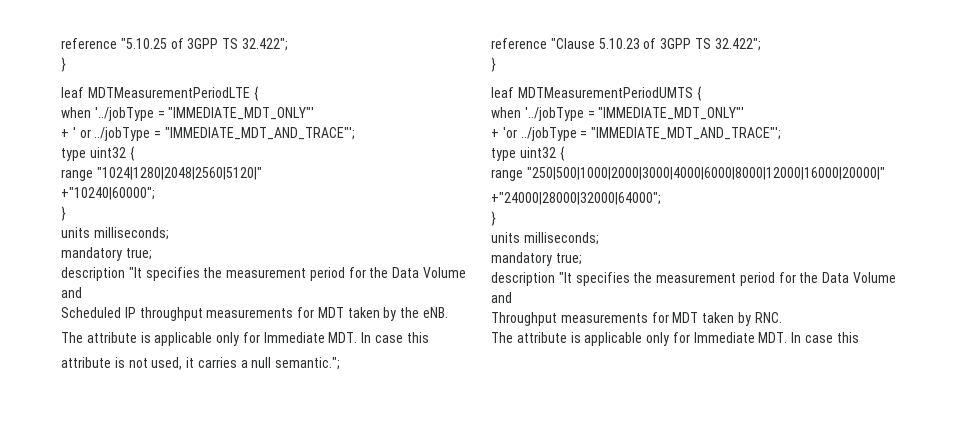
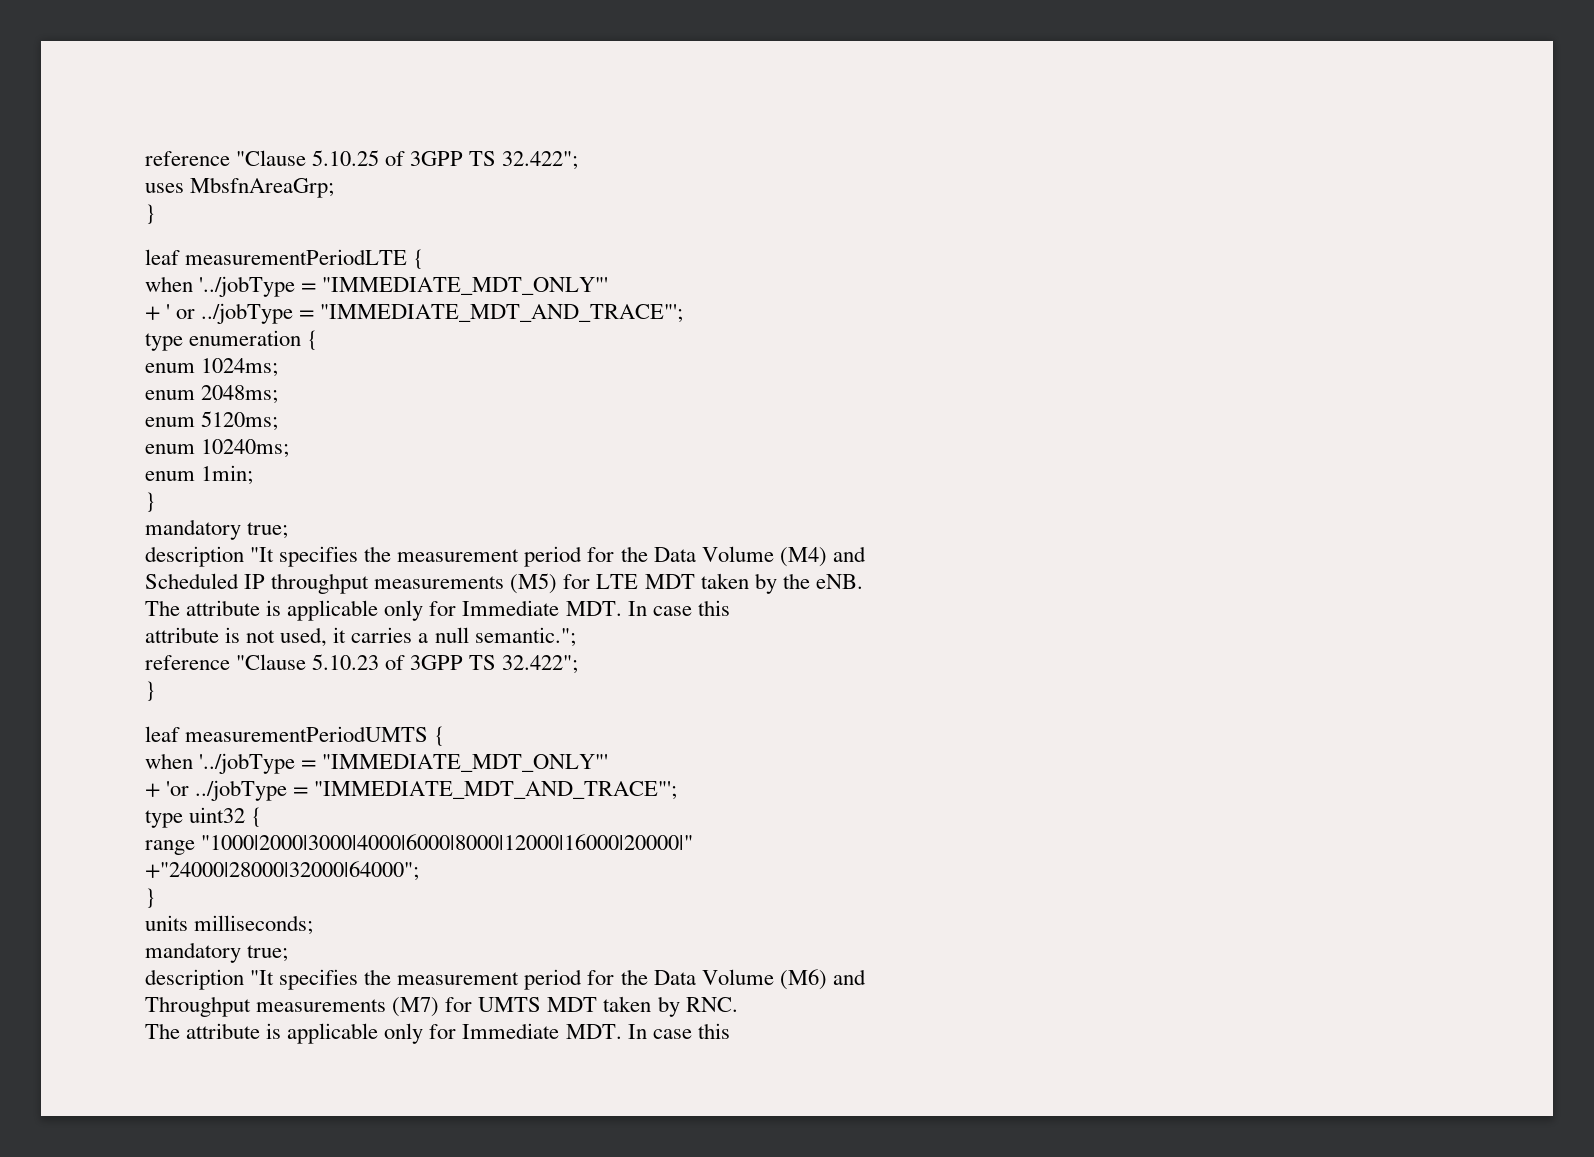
[61,38,288,51] [61,57,66,72] [61,87,250,98] reference "5.10.25 of 3GPP TS 32.422"; // } // leaf MDTMeasurementPeriodLTE -> [145,150,579,170] [145,177,335,198] [145,204,156,224] [145,249,408,265] reference "Clause 5.10.25 of 3GPP TS 32.422"; // uses MbsfnAreaGrp; // } // leaf measurementPeriodLTE
[89,146,135,161] [61,167,262,181] [61,187,155,200] [61,206,66,221] [61,227,169,240] uint32 { // range "1024|1280|2048|2560|5120|" // +"10240|60000"; // } // units milliseconds; -> [189,330,319,350] [145,358,279,377] [145,385,279,404] [145,411,279,431] [145,439,290,458] [145,465,254,485] [145,492,156,512] enumeration { // enum 1024ms; // enum 2048ms; // enum 5120ms; // enum 10240ms; // enum 1min; // }
(467, 272) none -> [779,547,827,567] (M4)
[297,307,315,318] for -> [510,573,639,594] (M5) for LTE
[517,87,693,98] MDTMeasurementPeriodUMTS -> [185,726,429,742] measurementPeriodUMTS
[526,167,885,180] "250|500|1000|2000|3000|4000|6000|8000|12000|16000|20000|" -> [201,834,694,850] "1000|2000|3000|4000|6000|8000|12000|16000|20000|"
(897, 277) none -> [779,969,827,990] (M6)
[651,312,669,323] for -> [392,997,542,1017] (M7) for UMTS

